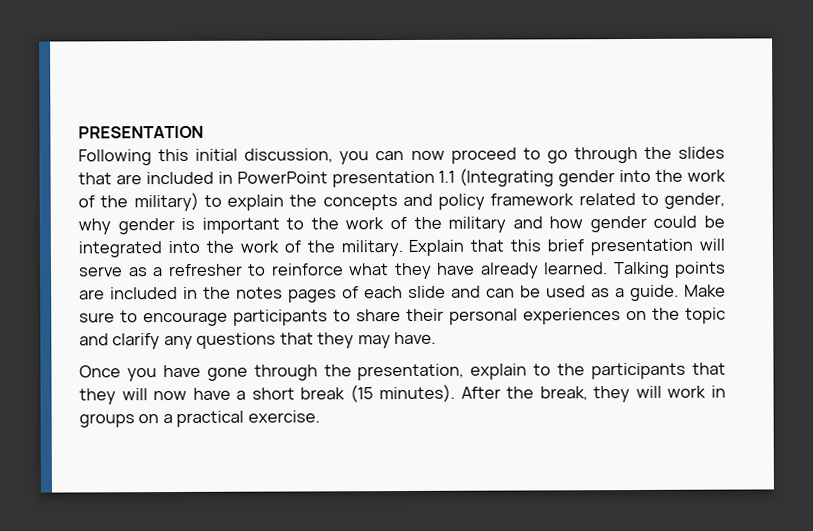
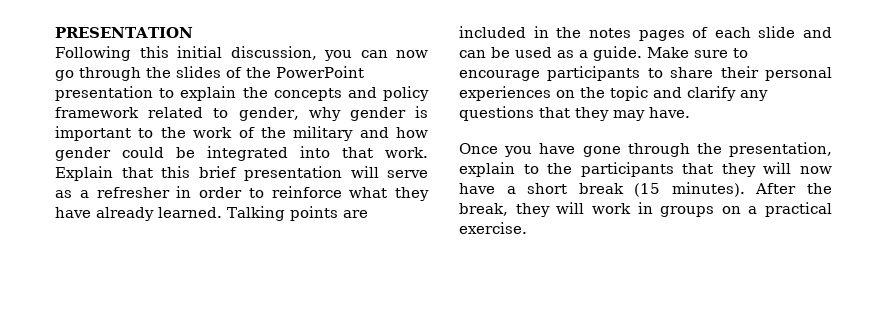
[450,147,541,164] proceed to -> (428, 54) none
[78,168,726,188] [78,192,199,212] that are included in PowerPoint presentation 1.1 (Integrating gender into the work of the military) -> [226,66,364,78] [55,86,153,101] of the PowerPoint presentation
[205,240,403,257] the work of the military. -> [342,147,428,158] that work.
(243, 270) none -> [176,186,242,198] in order

